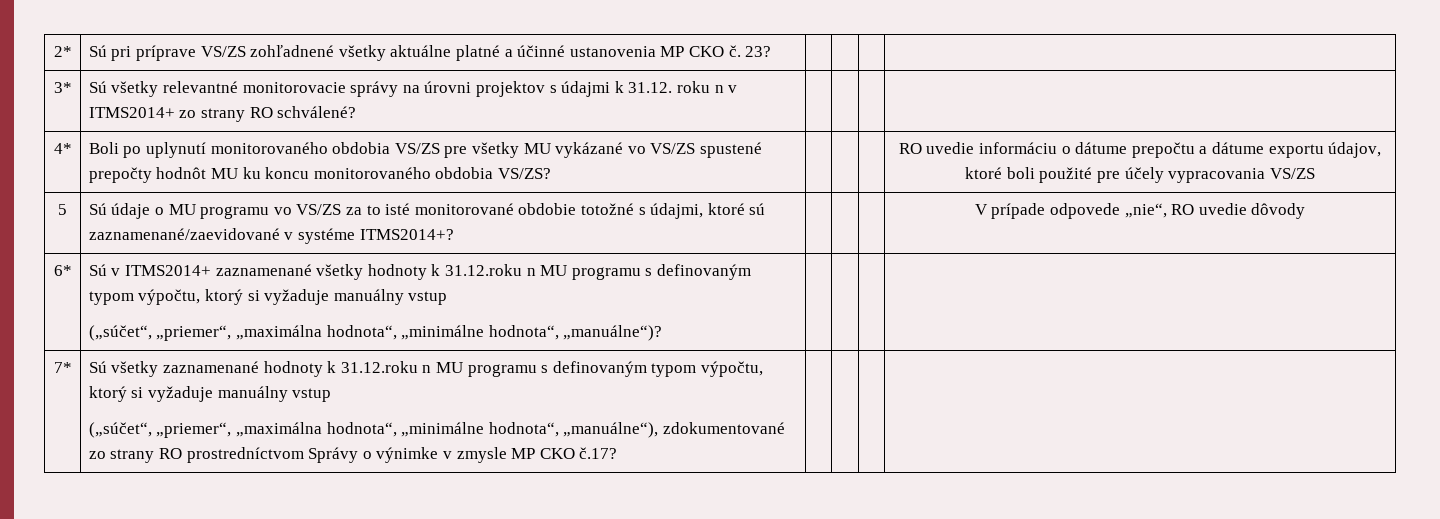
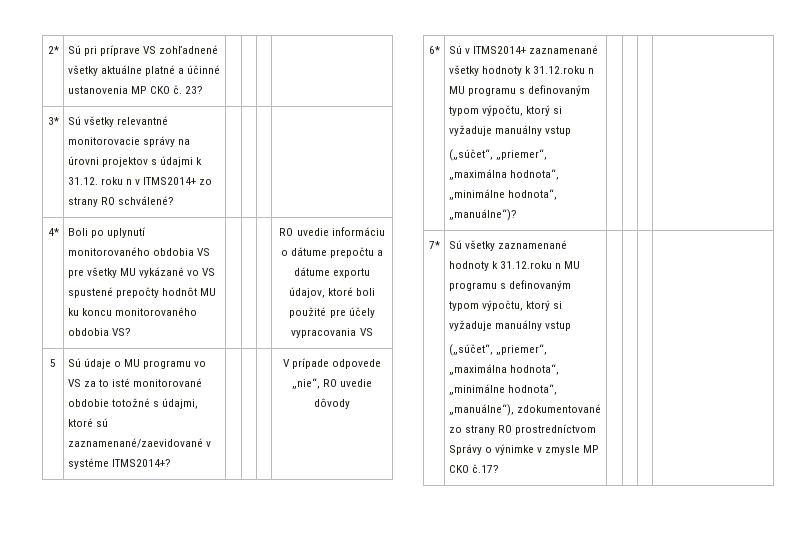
[200,46,246,57] VS/ZS -> [143,46,157,54] VS
[394,143,440,154] VS/ZS -> [197,248,211,256] VS
[650,143,696,154] VS/ZS -> [202,268,216,276] VS
[497,168,551,179] VS/ZS? -> [111,328,131,336] VS?
[1269,168,1315,179] VS/ZS -> [359,328,373,336] VS
[296,204,342,215] VS/ZS -> [67,379,81,387] VS

